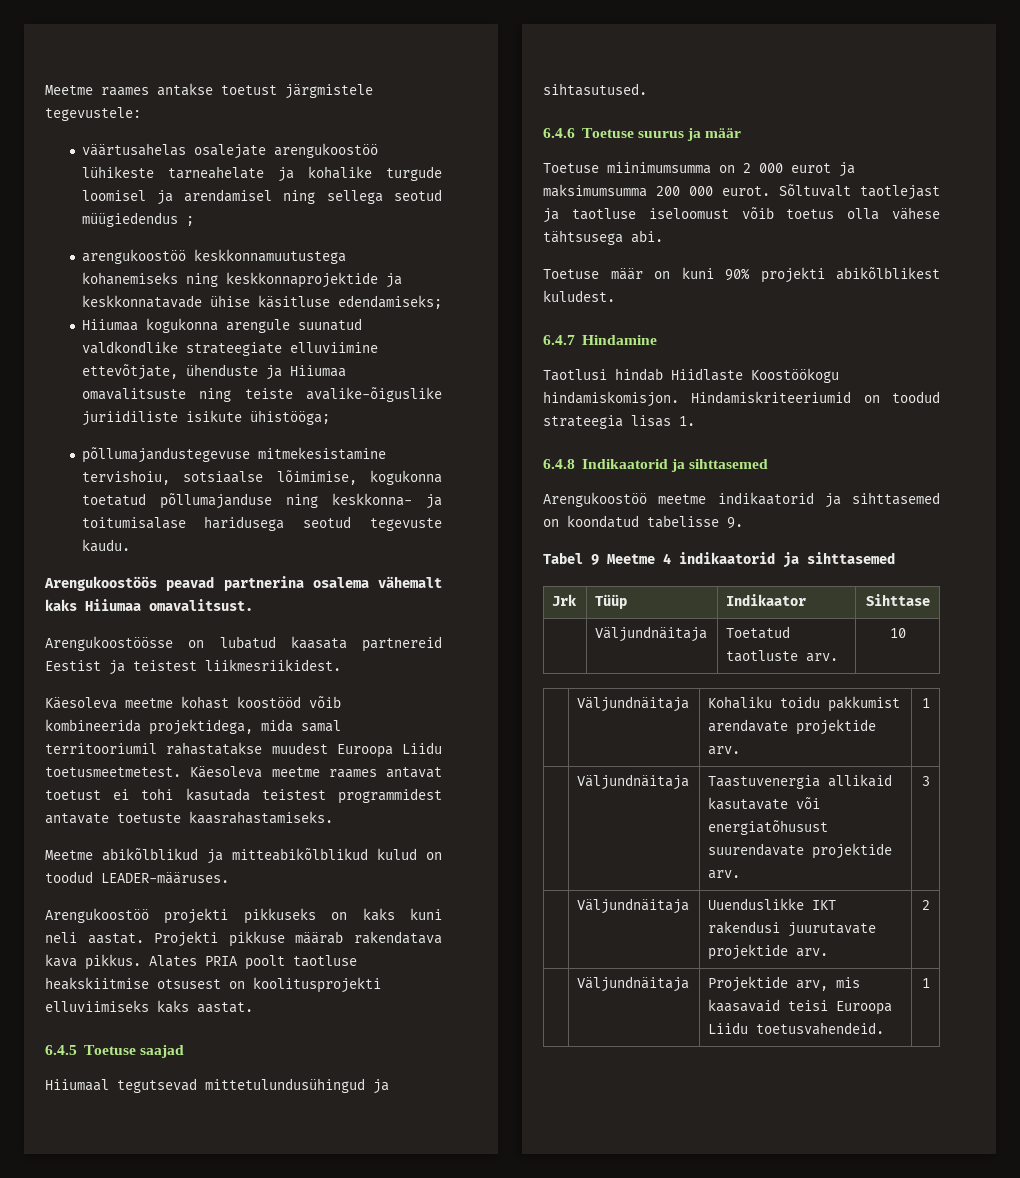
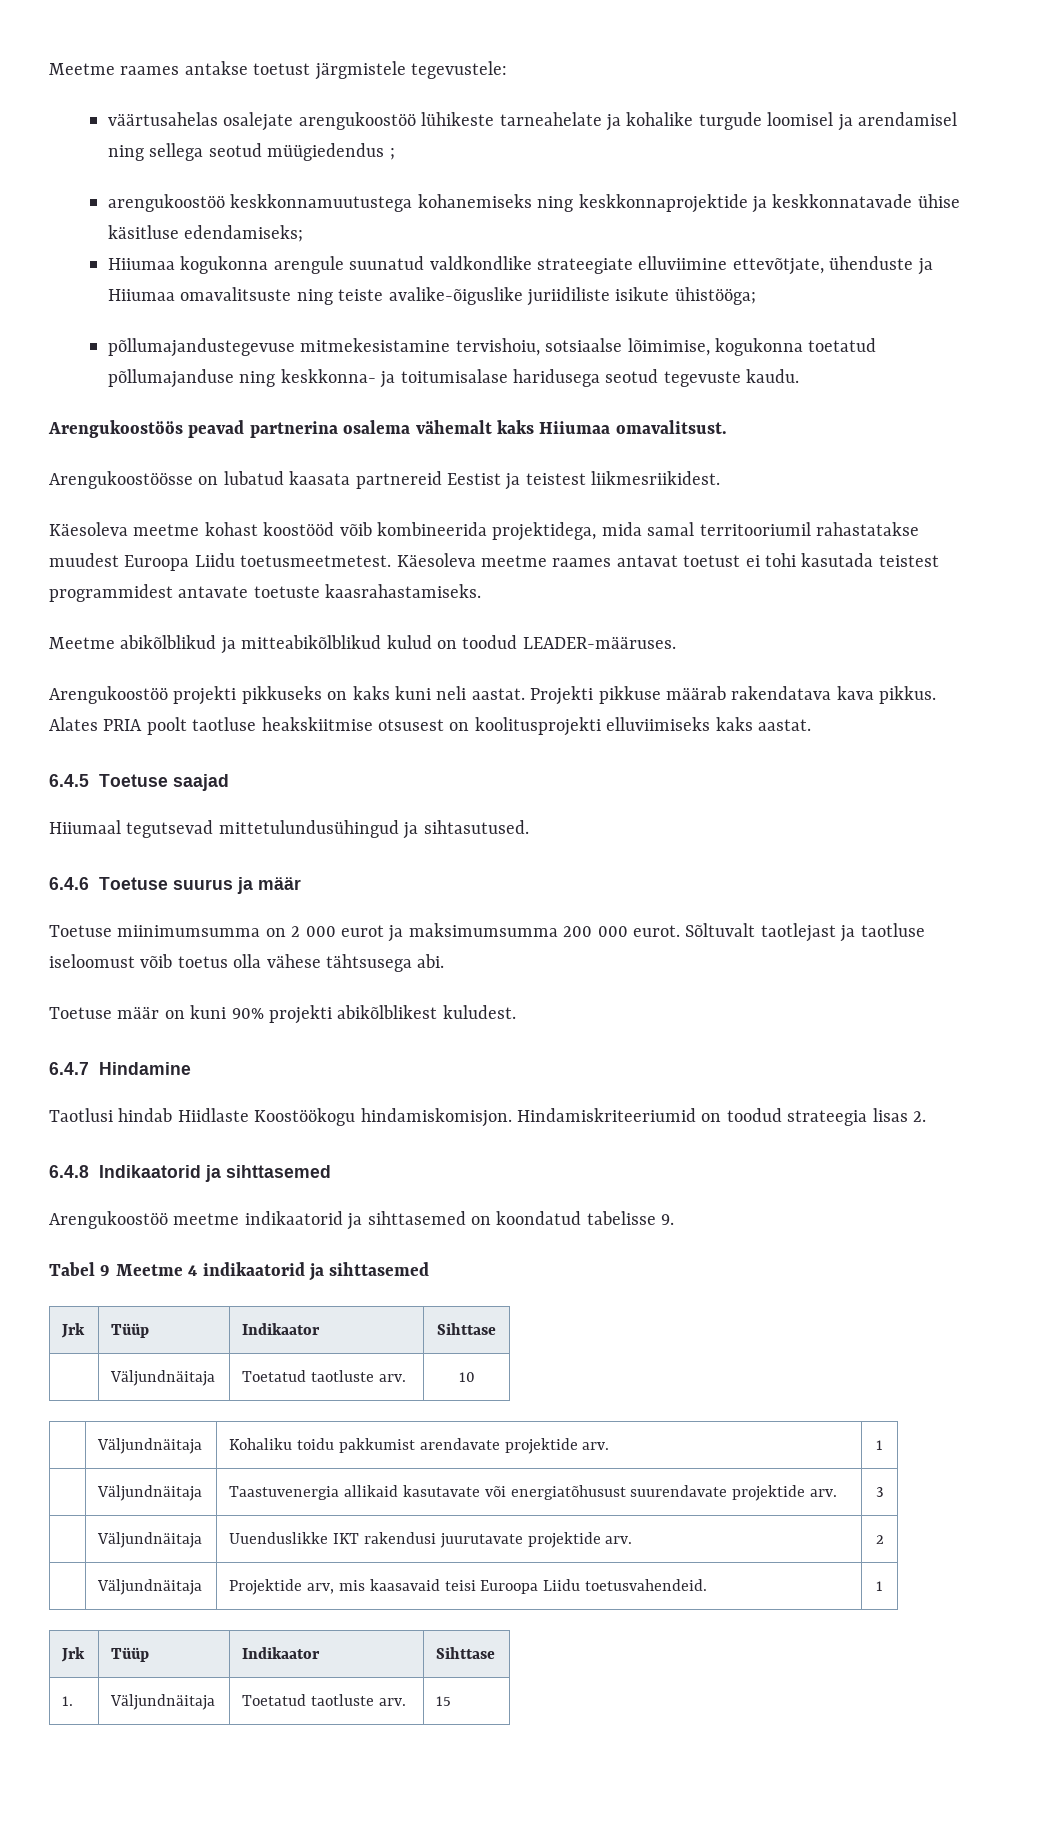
[679,416,695,426] 1. -> [912,1111,926,1122] 2.
(930, 983) none -> [61,1647,86,1662] [111,1647,150,1662] [242,1647,321,1659] [436,1647,496,1659] [62,1696,74,1706] [110,1694,216,1710] [242,1694,406,1706] [436,1696,452,1706] // Jrk | Tüüp | Indikaator | Sihttase // 1. | Väljundnäitaja | Toetatud taotluste arv. | 15

